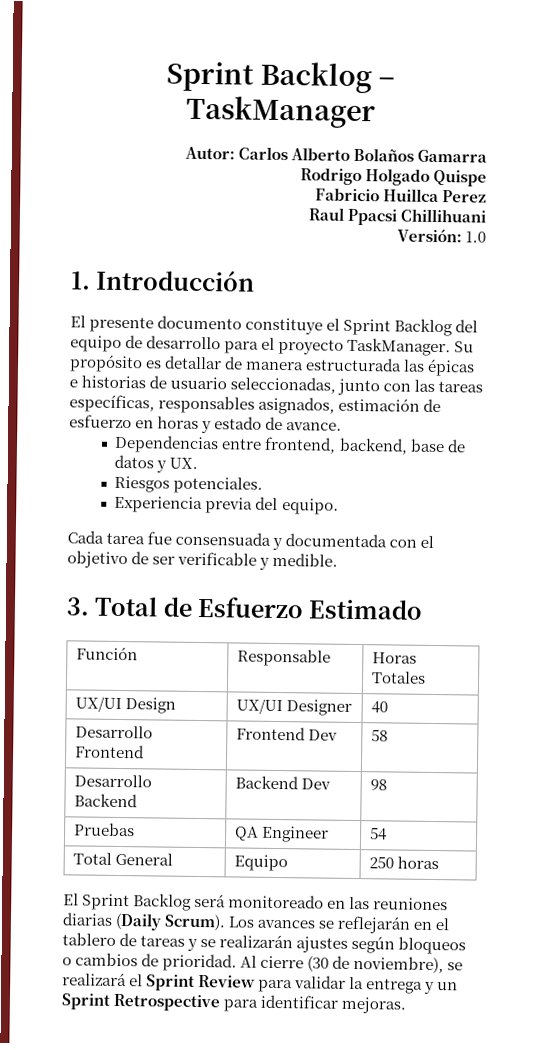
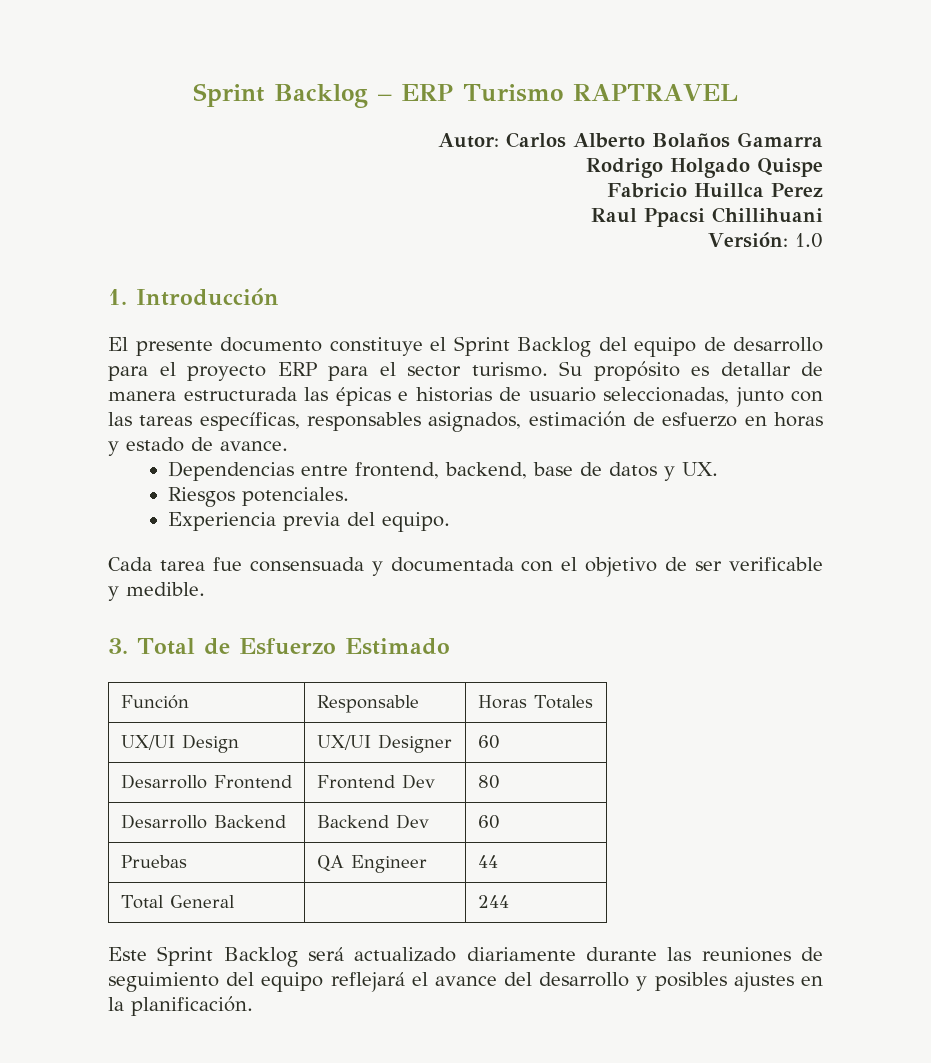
[185,95,376,129] TaskManager -> [401,84,738,102] ERP Turismo RAPTRAVEL
[347,337,452,357] TaskManager. -> [277,362,548,381] ERP para el sector turismo.
[370,701,388,714] 40 -> [477,735,500,749] 60
[370,729,388,742] 58 -> [477,775,500,789] 80
[369,779,387,791] 98 -> [477,815,500,829] 60
[368,827,387,841] 54 -> [477,855,498,868] 44
[233,854,288,872] [368,856,439,870] [63,893,449,911] [62,912,451,934] [62,932,467,955] [62,952,464,974] [62,972,459,995] [61,993,407,1014] Equipo | 250 horas // El Sprint Backlog será monitoreado en las reuniones diarias (Daily Scrum). Los avances se reflejarán en el tablero de tareas y se realizarán ajustes según bloqueos o cambios de prioridad. Al cierre (30 de noviembre), se realizará el Sprint Review para validar la entrega y un Sprint Retrospective para identificar mejoras. -> [477,895,509,908] [108,946,824,967] [108,972,823,992] [108,996,253,1016] | 244 // Este Sprint Backlog será actualizado diariamente durante las reuniones de seguimiento del equipo reflejará el avance del desarrollo y posibles ajustes en la planificación.

